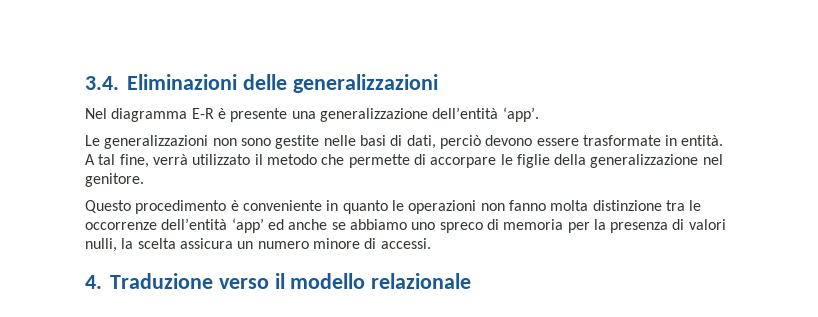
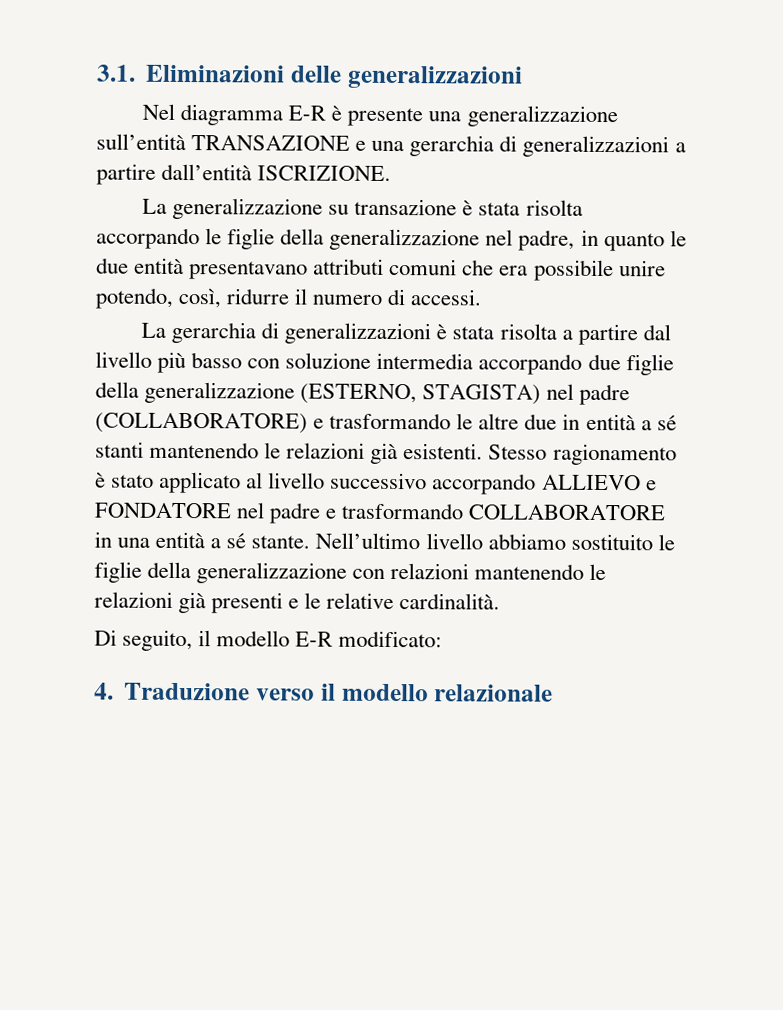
[85,76,119,90] 3.4. -> [96,64,136,82] 3.1.
[432,107,539,122] [85,135,724,149] [85,154,497,168] dell’entità ‘app’. // Le generalizzazioni non sono gestite nelle basi di dati, perciò devono essere trasformate in entità. A tal fine, verrà utilizzato il metodo che permette di accorpare -> [96,133,686,158] [96,163,392,185] [142,197,583,220] [96,227,200,250] sull’entità TRANSAZIONE e una gerarchia di generalizzazioni a partire dall’entità ISCRIZIONE. // La generalizzazione su transazione è stata risolta accorpando
[85,173,144,187] [85,200,702,214] [85,218,726,233] [85,238,431,252] genitore. // Questo procedimento è conveniente in quanto le operazioni non fanno molta distinzione tra le occorrenze dell’entità ‘app’ ed anche se abbiamo uno spreco di memoria per la presenza di valori nulli, la scelta assicura un numero minore di accessi. -> [518,229,687,252] [96,257,666,282] [95,287,483,309] [141,321,671,346] [95,351,674,376] [95,381,631,406] [95,412,677,434] [95,441,677,466] [95,471,657,495] [94,502,667,524] [94,531,675,551] [94,561,607,584] [94,591,501,614] [94,629,443,652] padre, in quanto le due entità presentavano attributi comuni che era possibile unire potendo, così, ridurre il numero di accessi. // La gerarchia di generalizzazioni è stata risolta a partire dal livello più basso con soluzione intermedia accorpando due figlie della generalizzazione (ESTERNO, STAGISTA) nel padre (COLLABORATORE) e trasformando le altre due in entità a sé stanti mantenendo le relazioni già esistenti. Stesso ragionamento è stato applicato al livello successivo accorpando ALLIEVO e FONDATORE nel padre e trasformando COLLABORATORE in una entità a sé stante. Nell’ultimo livello abbiamo sostituito le figlie della generalizzazione con relazioni mantenendo le relazioni già presenti e le relative cardinalità. // Di seguito, il modello E-R modificato:

